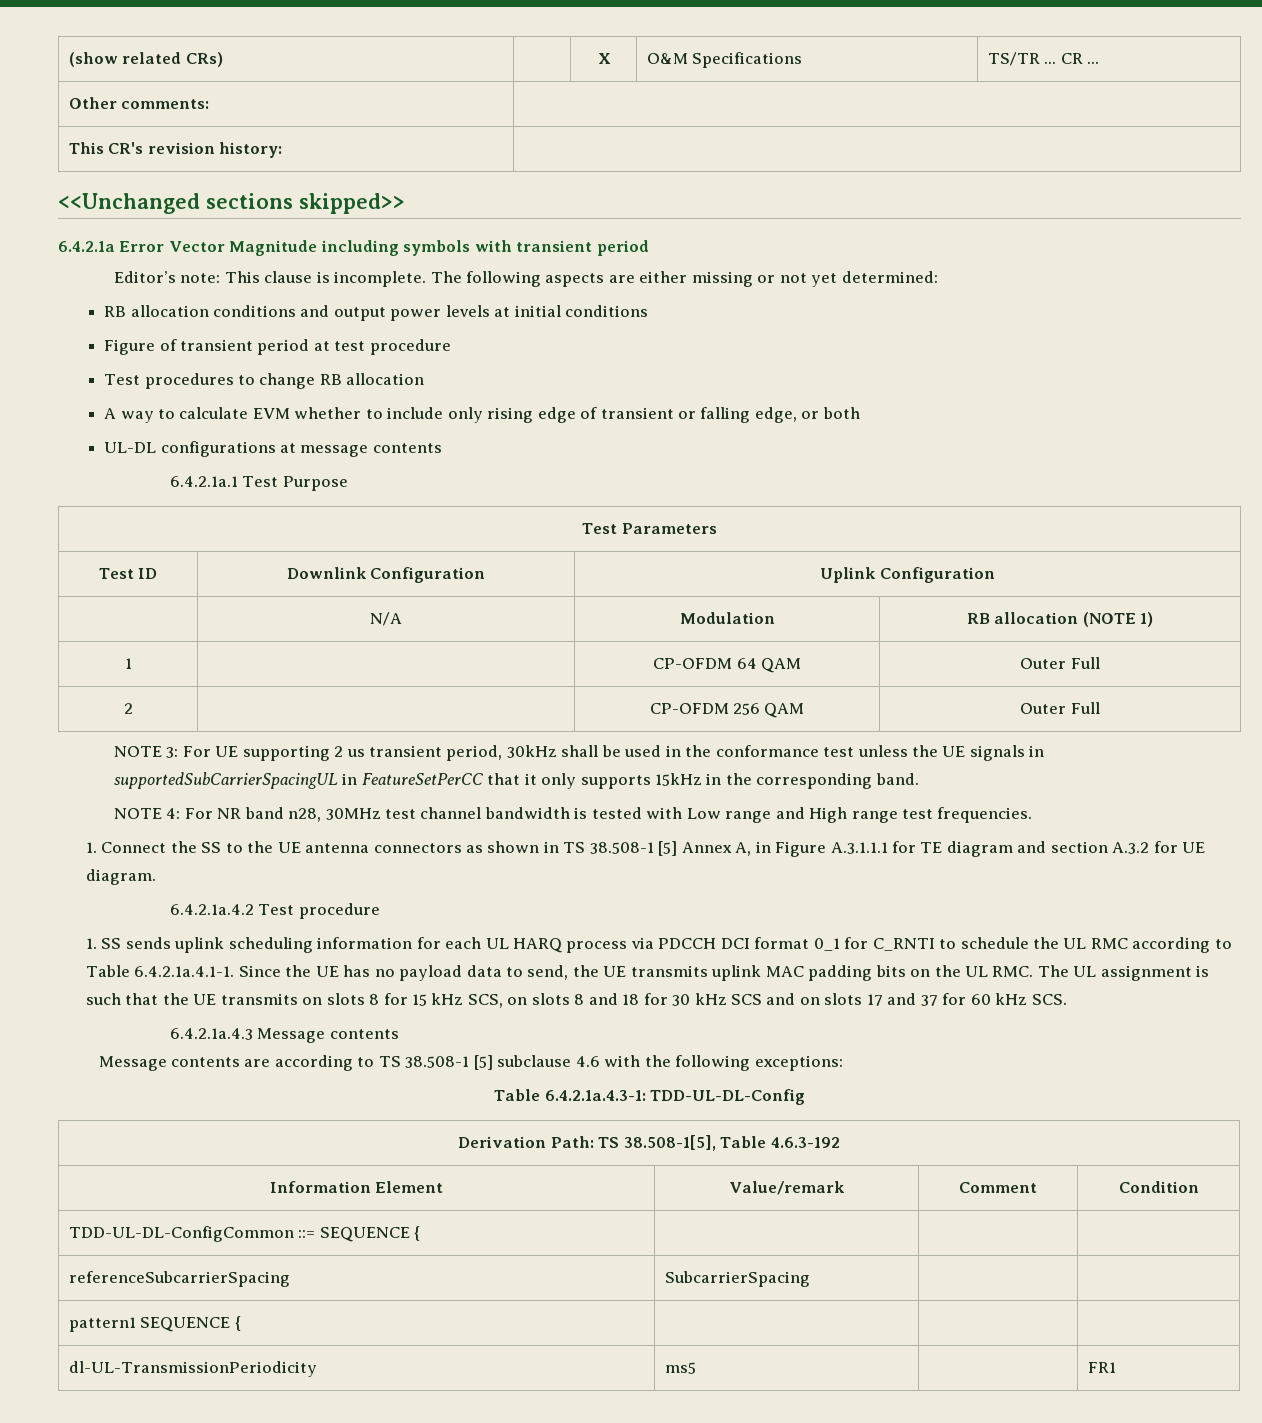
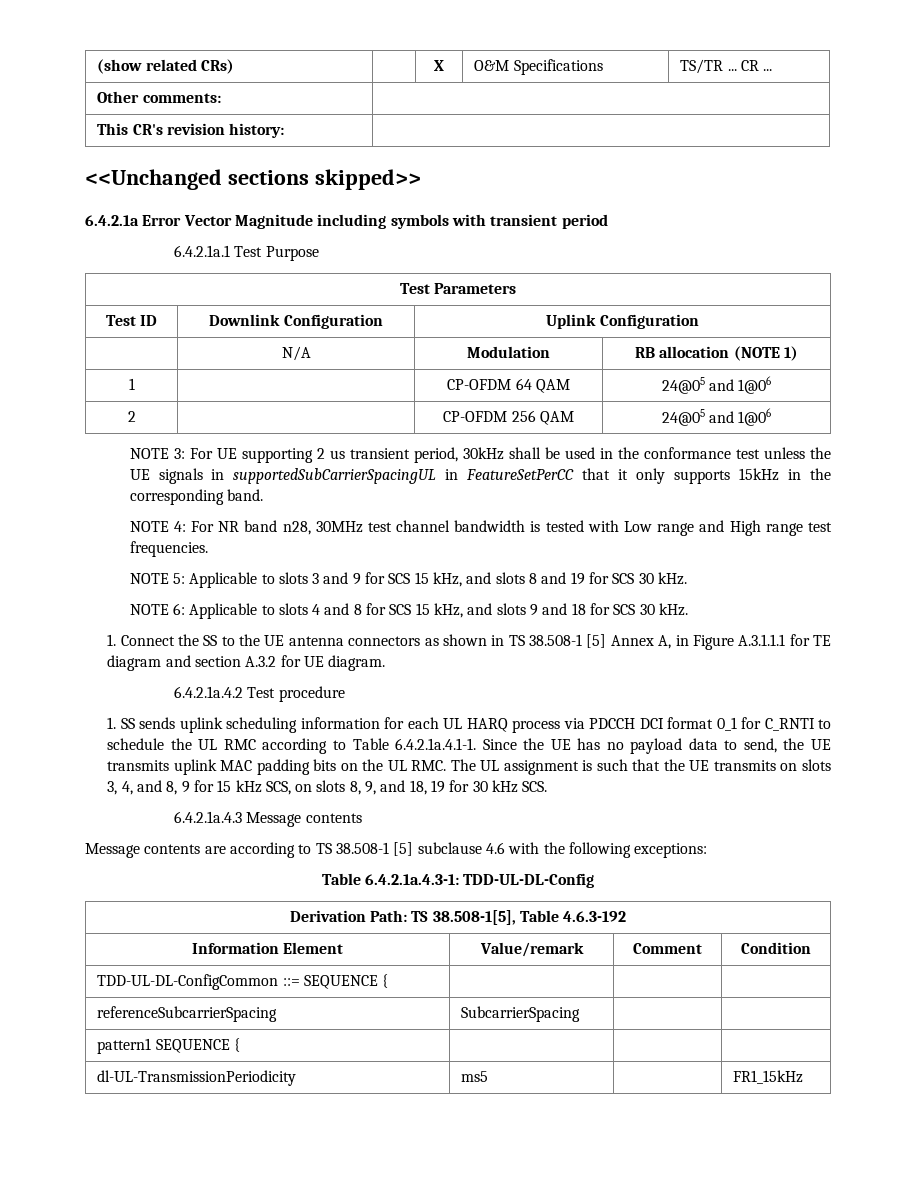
[113,271,938,287] [104,305,649,321] [104,339,451,355] [104,373,425,389] [104,407,860,423] [104,441,442,457] // Editor’s note: This clause is incomplete. The following aspects are either missing or not yet determined: // RB allocation conditions and output power levels at initial conditions // Figure of transient period at test procedure // Test procedures to change RB allocation // A way to calculate EVM whether to include only rising edge of transient or falling edge, or both // UL-DL configurations at message contents -> (608, 221) none
[1020,657,1100,669] Outer Full -> [661,376,772,394] 24@05 and 1@06
[1020,702,1100,714] Outer Full -> [661,408,772,426] 24@05 and 1@06
(1033, 815) none -> [129,572,687,588] [129,603,688,619] // NOTE 5: Applicable to slots 3 and 9 for SCS 15 kHz, and slots 8 and 19 for SCS 30 kHz. // NOTE 6: Applicable to slots 4 and 8 for SCS 15 kHz, and slots 9 and 18 for SCS 30 kHz.
[369,994,380,1005] 8 -> [107,780,190,795] 3, 4, and 8, 9
[574,993,991,1006] 8 and 18 for 30 kHz SCS and on slots 17 and 37 for 60 -> [349,780,488,795] 8, 9, and 18, 19 for 30
[1087,1362,1116,1373] FR1 -> [733,1070,804,1084] FR1_15kHz

